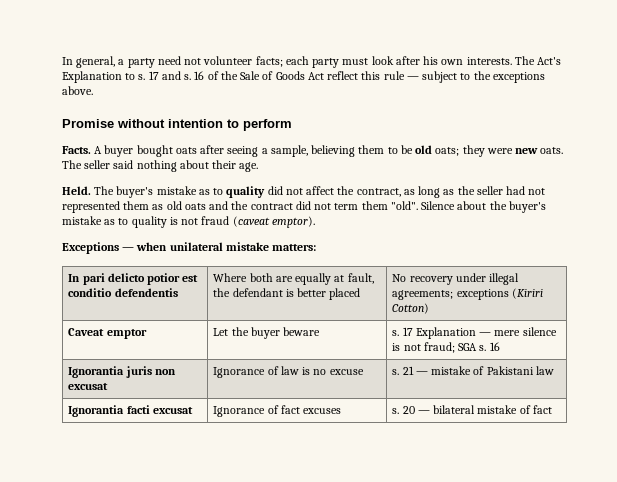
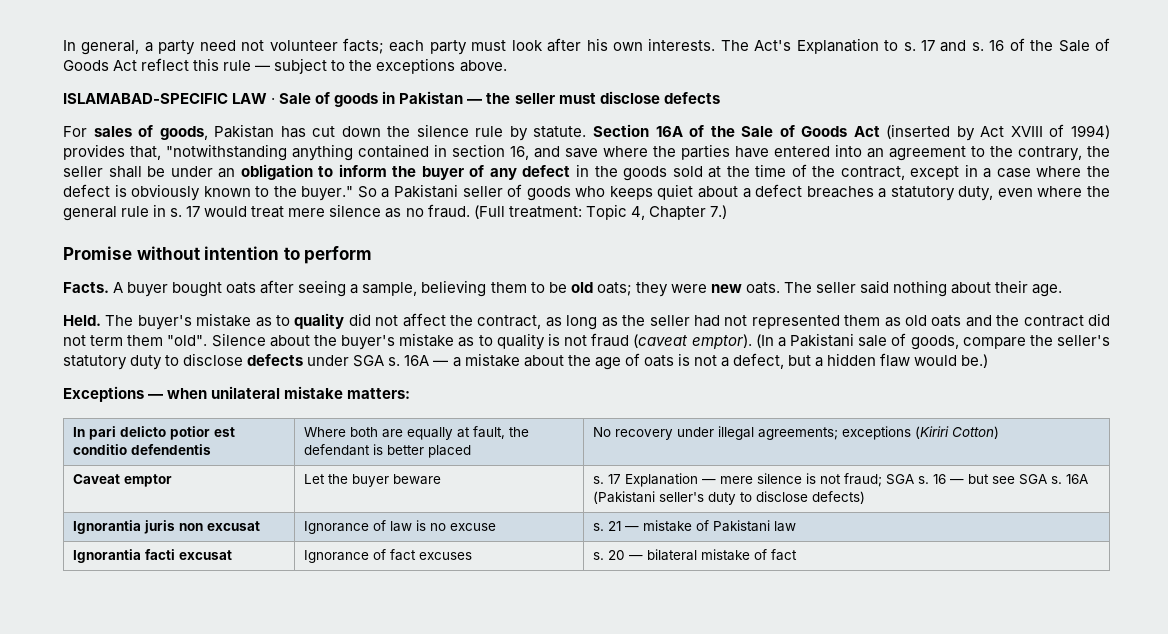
(93, 90) none -> [63,91,720,107] [63,124,1111,141] [63,144,1110,161] [63,164,1111,181] [63,184,1110,201] [63,204,727,221] // ISLAMABAD-SPECIFIC LAW · Sale of goods in Pakistan — the seller must disclose defects // For sales of goods, Pakistan has cut down the silence rule by statute. Section 16A of the Sale of Goods Act (inserted by Act XVIII of 1994) provides that, "notwithstanding anything contained in section 16, and save where the parties have entered into an agreement to the contrary, the seller shall be under an obligation to inform the buyer of any defect in the goods sold at the time of the contract, except in a case where the defect is obviously known to the buyer." So a Pakistani seller of goods who keeps quiet about a defect breaches a statutory duty, even where the general rule in s. 17 would treat mere silence as no fraud. (Full treatment: Topic 4, Chapter 7.)
(315, 222) none -> [755,333,1110,350] [63,353,989,370] (In a Pakistani sale of goods, compare the seller's statutory duty to disclose defects under SGA s. 16A — a mistake about the age of oats is not a defect, but a hidden flaw would be.)
(500, 346) none -> [949,474,1088,485] [592,491,865,505] — but see SGA s. 16A (Pakistani seller's duty to disclose defects)

